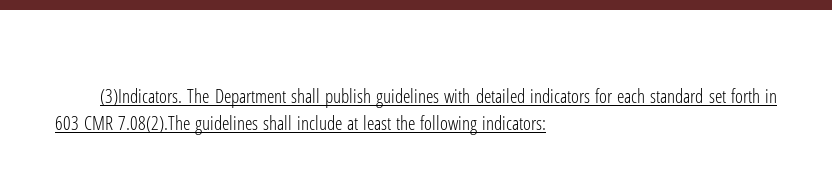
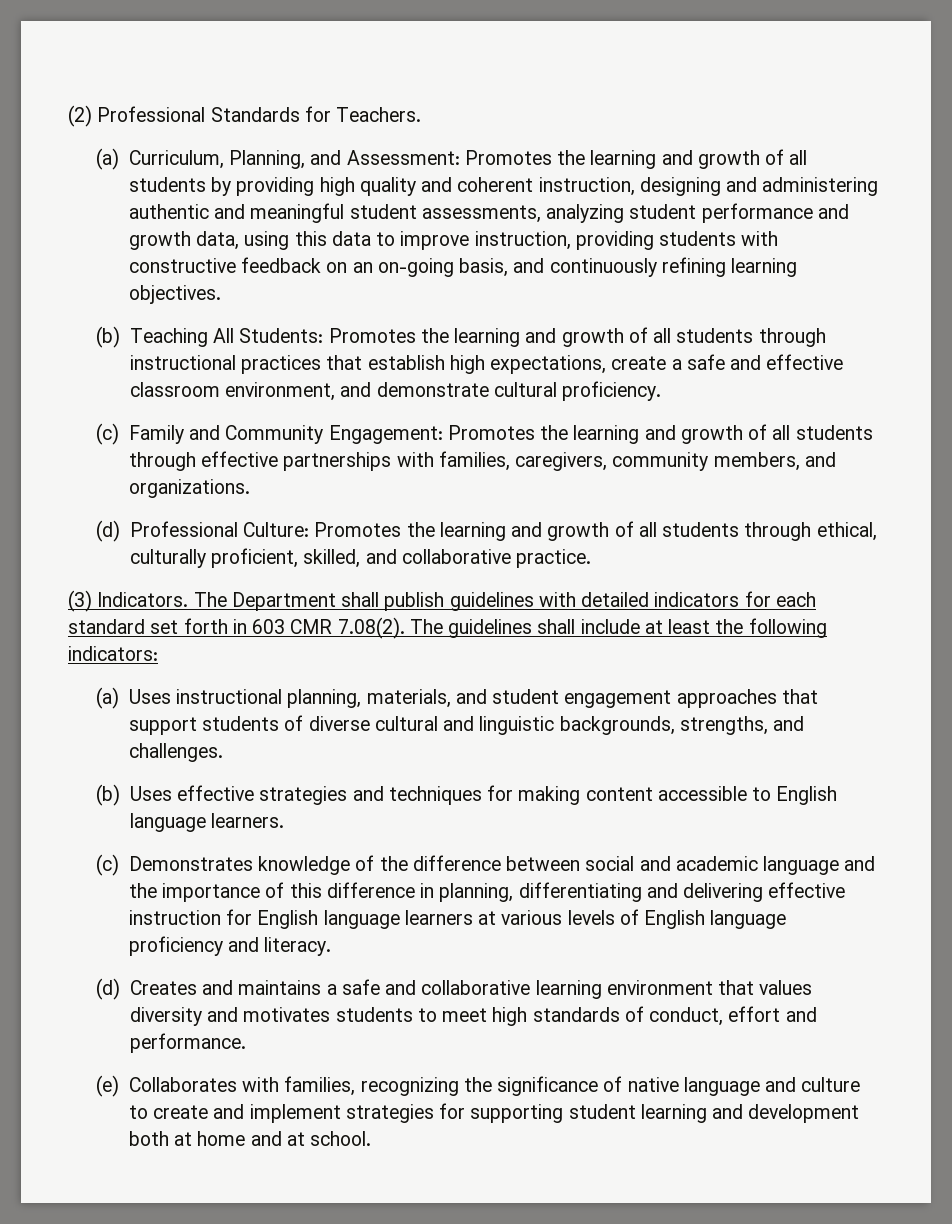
[100,88,183,106] (3)Indicators. -> [68,105,422,127] [96,148,808,170] [128,177,879,196] [128,203,849,223] [128,231,779,250] [128,257,798,277] [128,285,221,304] [96,326,826,348] [129,354,844,374] [129,381,662,401] [96,423,873,445] [128,451,836,471] [128,479,250,498] [96,520,877,542] [129,548,592,568] [68,590,189,612] (2) Professional Standards for Teachers. // (a) Curriculum, Planning, and Assessment: Promotes the learning and growth of all students by providing high quality and coherent instruction, designing and administering authentic and meaningful student assessments, analyzing student performance and growth data, using this data to improve instruction, providing students with constructive feedback on an on-going basis, and continuously refining learning objectives. // (b) Teaching All Students: Promotes the learning and growth of all students through instructional practices that establish high expectations, create a safe and effective classroom environment, and demonstrate cultural proficiency. // (c) Family and Community Engagement: Promotes the learning and growth of all students through effective partnerships with families, caregivers, community members, and organizations. // (d) Professional Culture: Promotes the learning and growth of all students through ethical, culturally proficient, skilled, and collaborative practice. // (3) Indicators.
[117,115,190,133] 7.08(2).The -> [337,617,443,639] 7.08(2). The
(546, 122) none -> [96,687,818,709] [128,715,805,735] [128,743,223,762] [96,784,838,806] [129,813,285,832] [96,854,876,876] [128,882,846,902] [128,909,787,929] [128,936,332,956] [96,978,813,1000] [129,1006,817,1026] [129,1033,246,1053] [96,1075,861,1097] [128,1103,860,1123] [128,1131,372,1146] // (a) Uses instructional planning, materials, and student engagement approaches that support students of diverse cultural and linguistic backgrounds, strengths, and challenges. // (b) Uses effective strategies and techniques for making content accessible to English language learners. // (c) Demonstrates knowledge of the difference between social and academic language and the importance of this difference in planning, differentiating and delivering effective instruction for English language learners at various levels of English language proficiency and literacy. // (d) Creates and maintains a safe and collaborative learning environment that values diversity and motivates students to meet high standards of conduct, effort and performance. // (e) Collaborates with families, recognizing the significance of native language and culture to create and implement strategies for supporting student learning and development both at home and at school.

